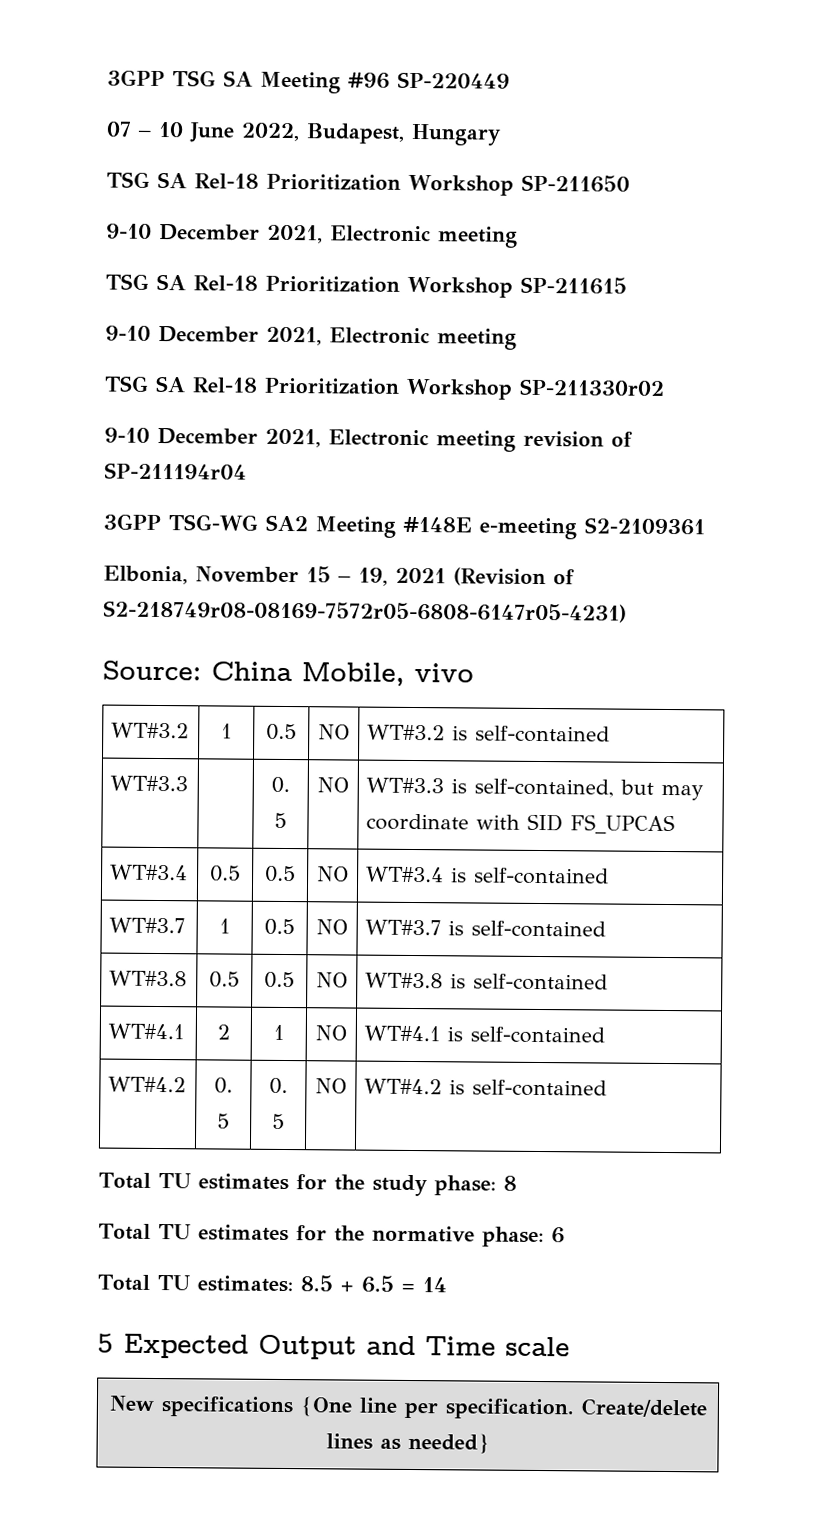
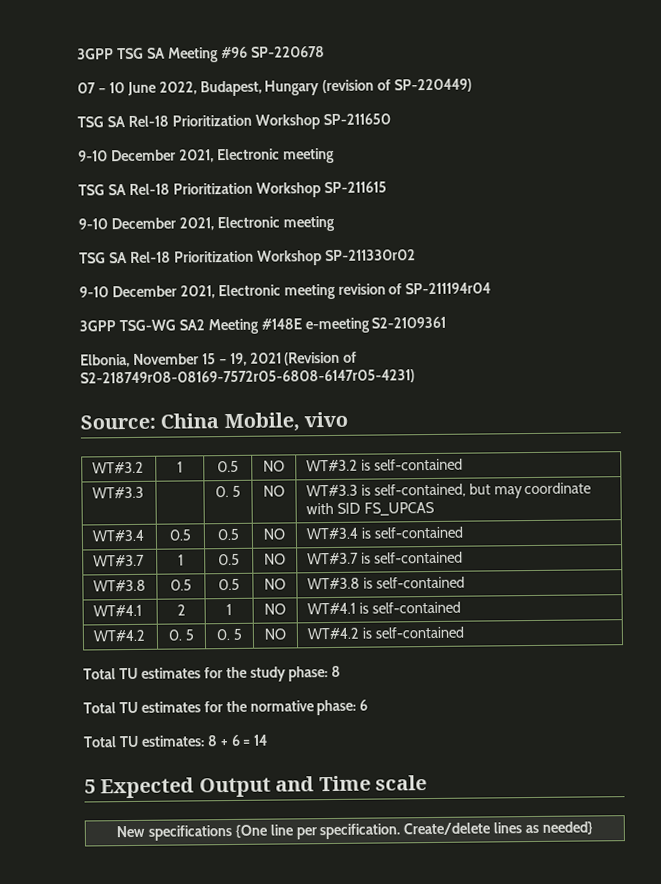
[397,71,510,89] SP-220449 -> [250,46,325,58] SP-220678
(501, 134) none -> [322,78,473,94] (revision of SP-220449)
[299,1275,394,1293] 8.5 + 6.5 -> [206,734,241,747] 8 + 6

